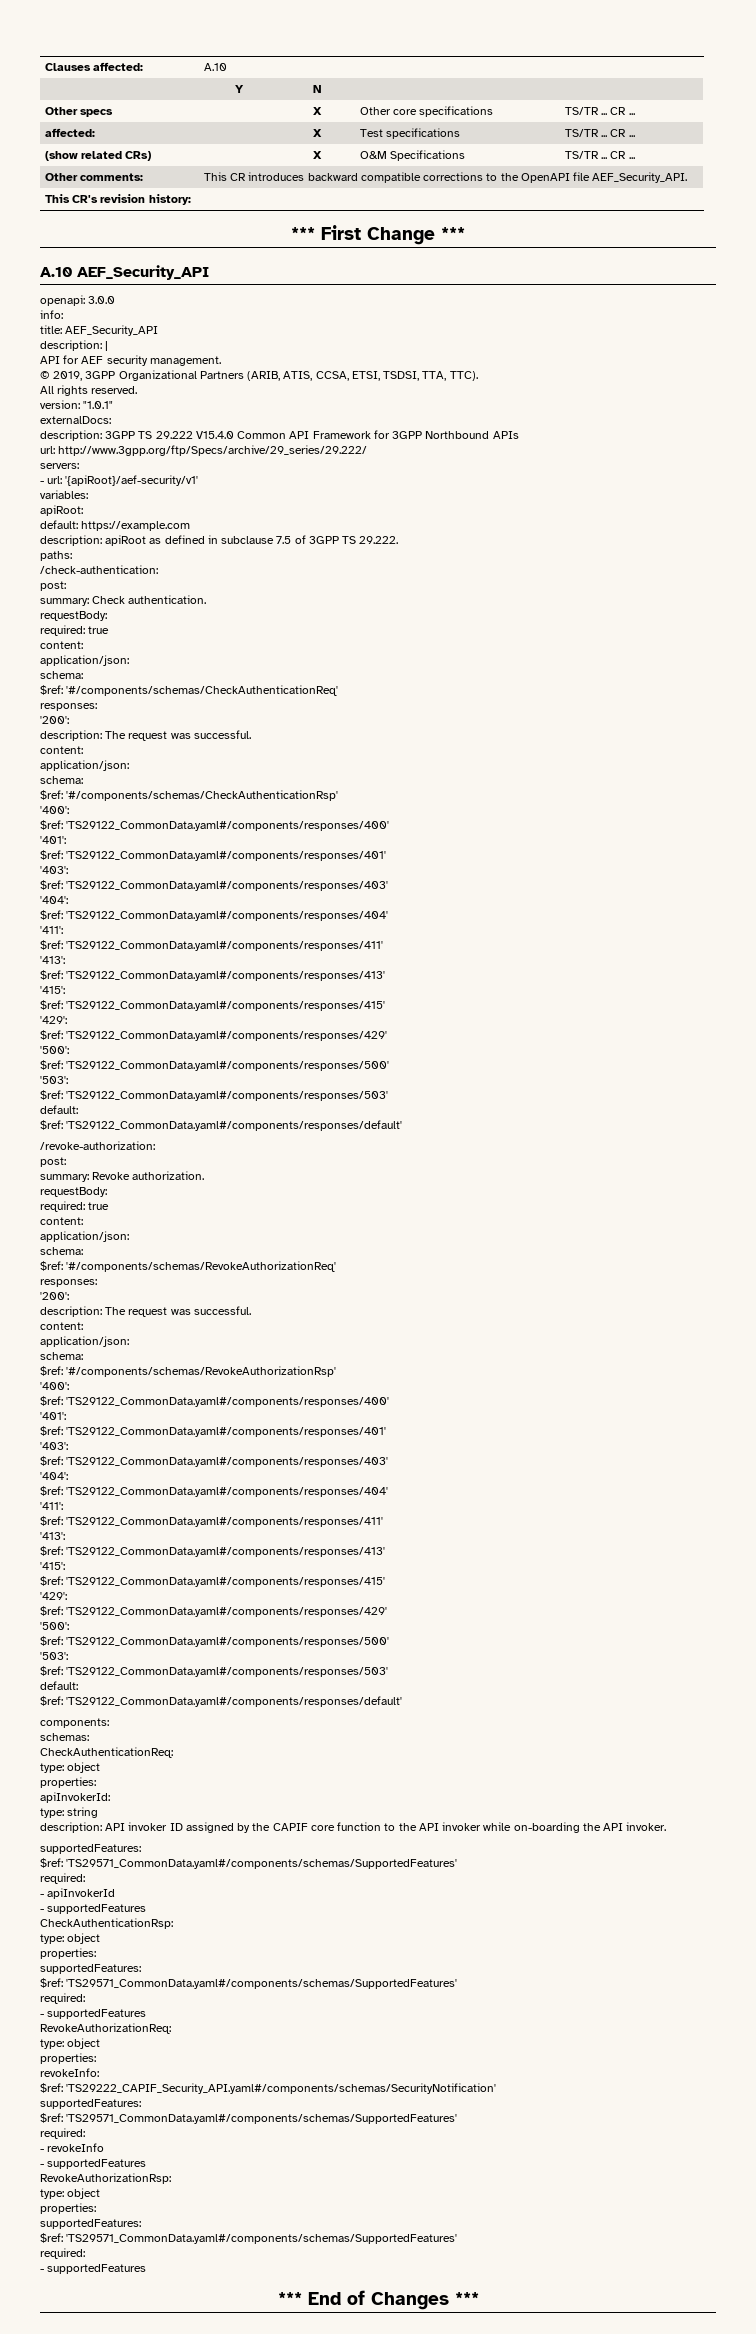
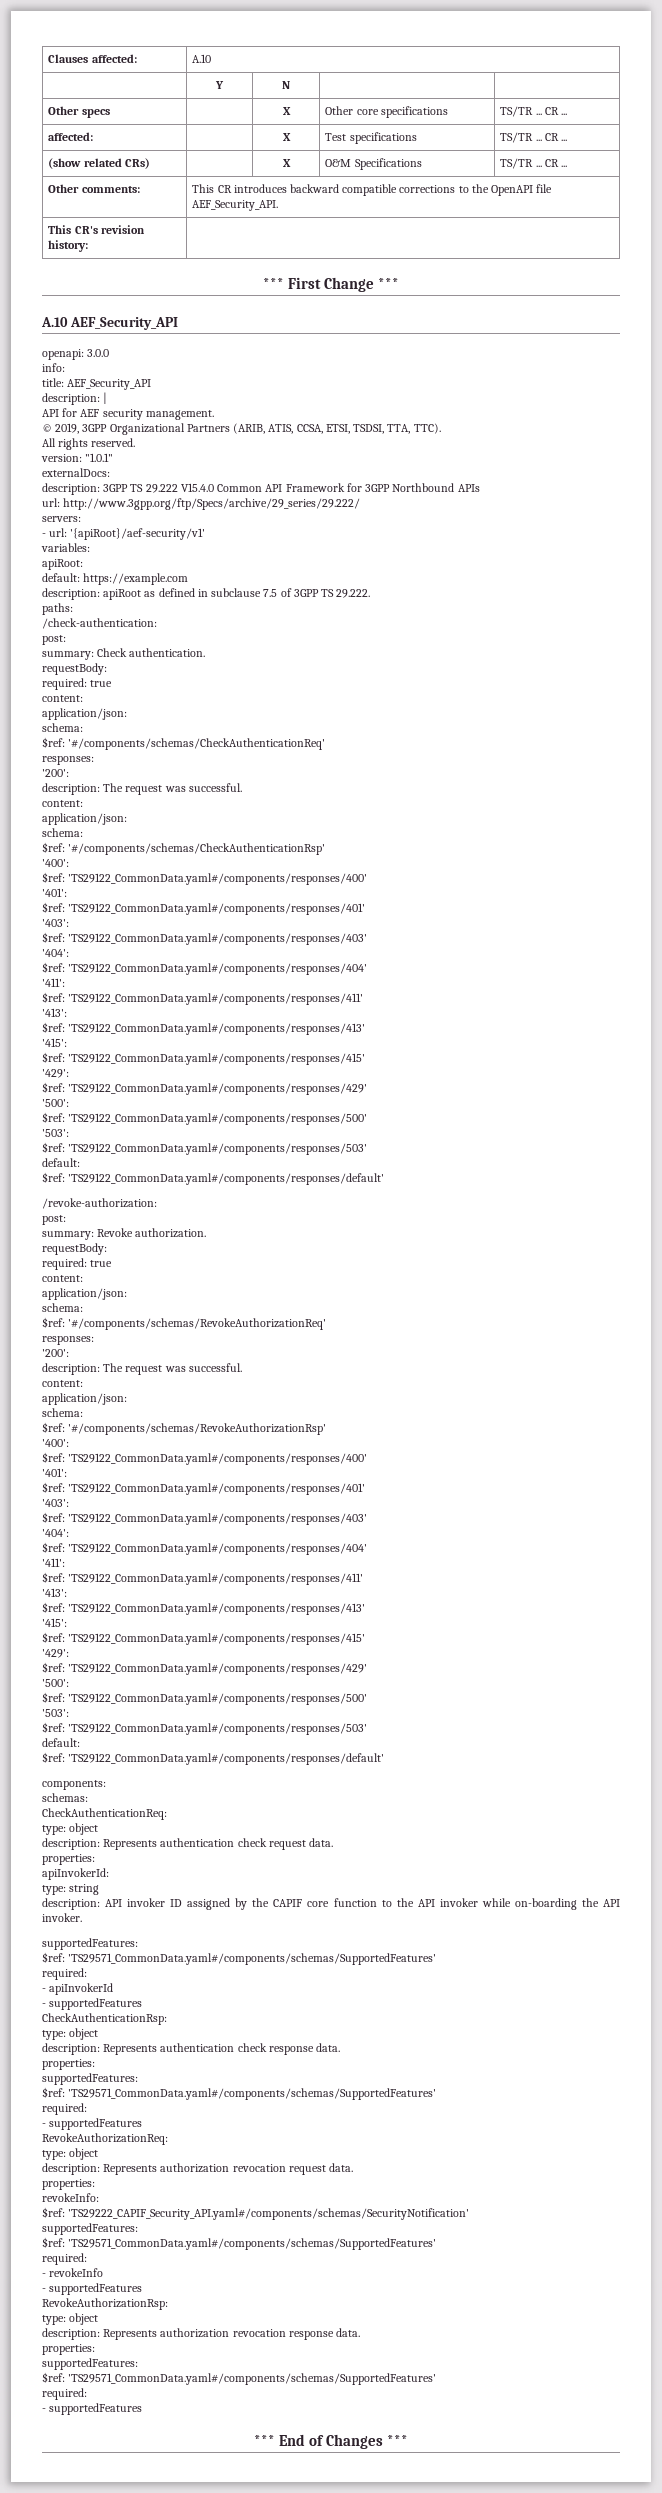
(101, 1767) none -> [42,1838,334,1850] // description: Represents authentication check request data.
(101, 1938) none -> [42,2043,341,2055] // description: Represents authentication check response data.
(101, 2043) none -> [42,2163,354,2175] // description: Represents authorization revocation request data.
(101, 2193) none -> [42,2328,361,2340] // description: Represents authorization revocation response data.

